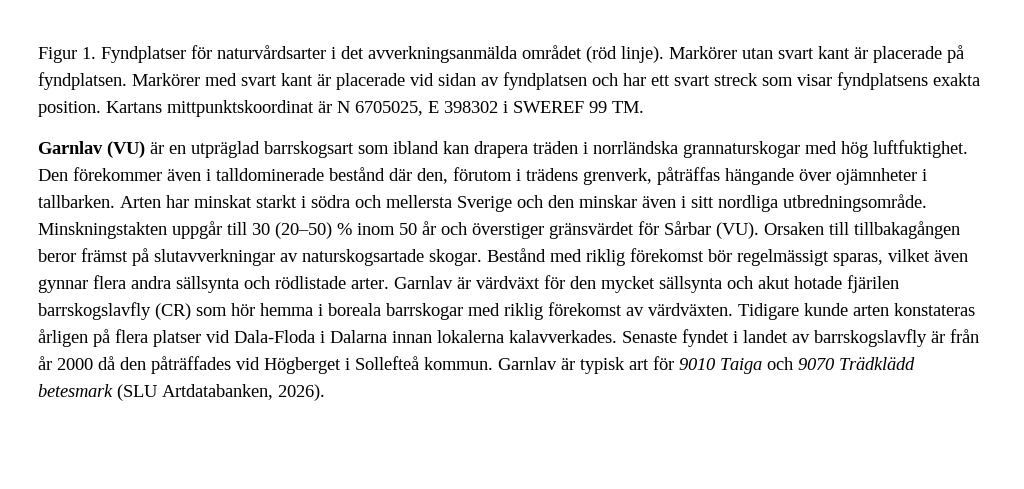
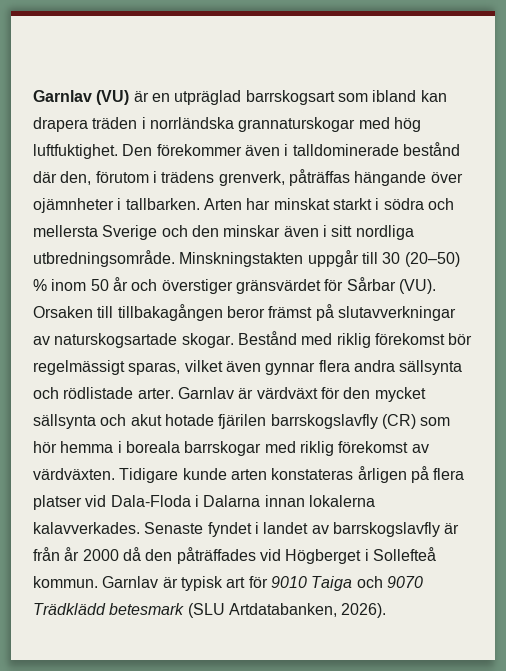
[38,45,964,63] [38,72,980,90] [38,100,644,117] Figur 1. Fyndplatser för naturvårdsarter i det avverkningsanmälda området (röd linje). Markörer utan svart kant är placerade på fyndplatsen. Markörer med svart kant är placerade vid sidan av fyndplatsen och har ett svart streck som visar fyndplatsens exakta position. Kartans mittpunktskoordinat är N 6705025, E 398302 i SWEREF 99 TM. // -> (33, 96) none

